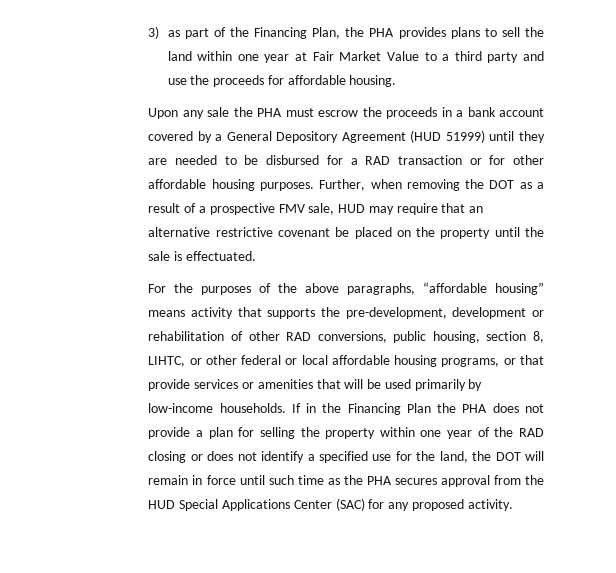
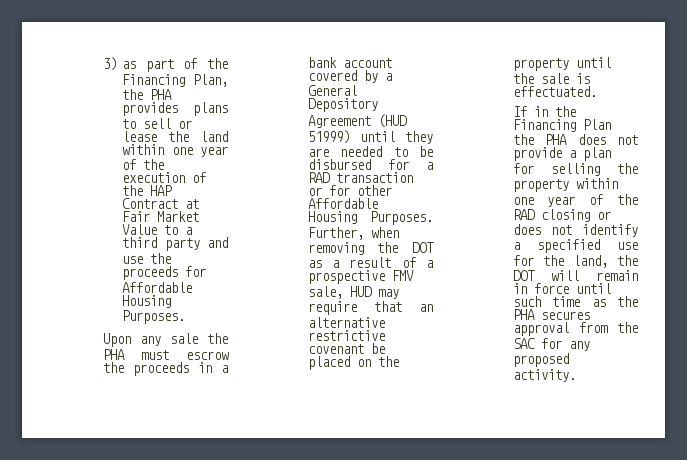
(520, 32) none -> [178,120,193,129] [122,131,158,142] or lease
(290, 58) none -> [122,159,165,170] [122,172,207,183] [122,185,173,196] [122,198,179,209] of the execution of the HAP Contract
[287,75,397,87] affordable housing. -> [122,282,193,293] [122,295,172,308] [122,310,186,324] Affordable Housing Purposes.
[148,179,314,191] affordable housing purposes. -> [307,198,378,209] [307,211,433,225] Affordable Housing Purposes.
[148,282,544,295] [148,307,544,319] [148,331,544,343] [148,355,544,367] [148,379,483,391] [148,403,286,413] For the purposes of the above paragraphs, “affordable housing” means activity that supports the pre-development, development or rehabilitation of other RAD conversions, public housing, section 8, LIHTC, or other federal or local affordable housing programs, or that provide services or amenities that will be used primarily by low-income households. -> (597, 91) none
[148,498,365,511] HUD Special Applications Center (SAC) -> [512,338,535,349] SAC

